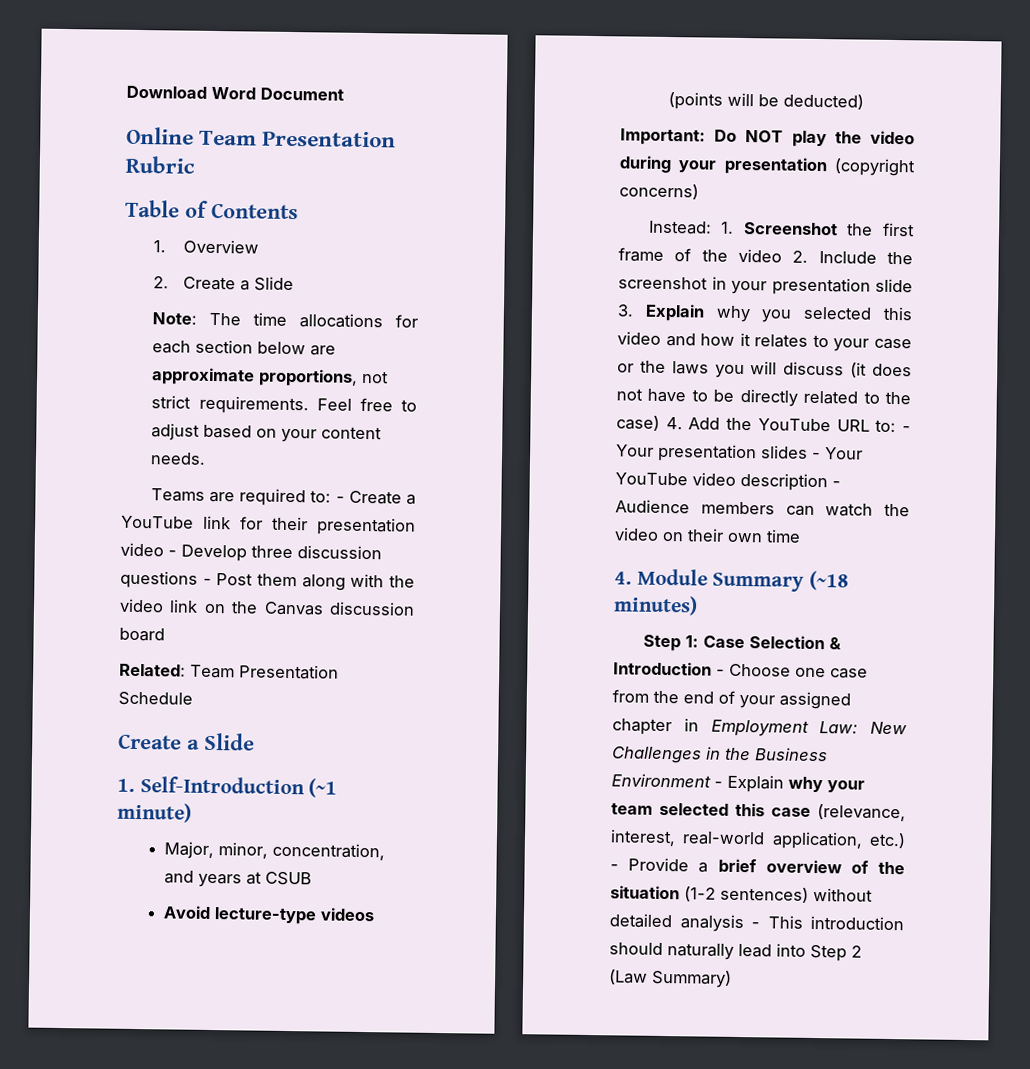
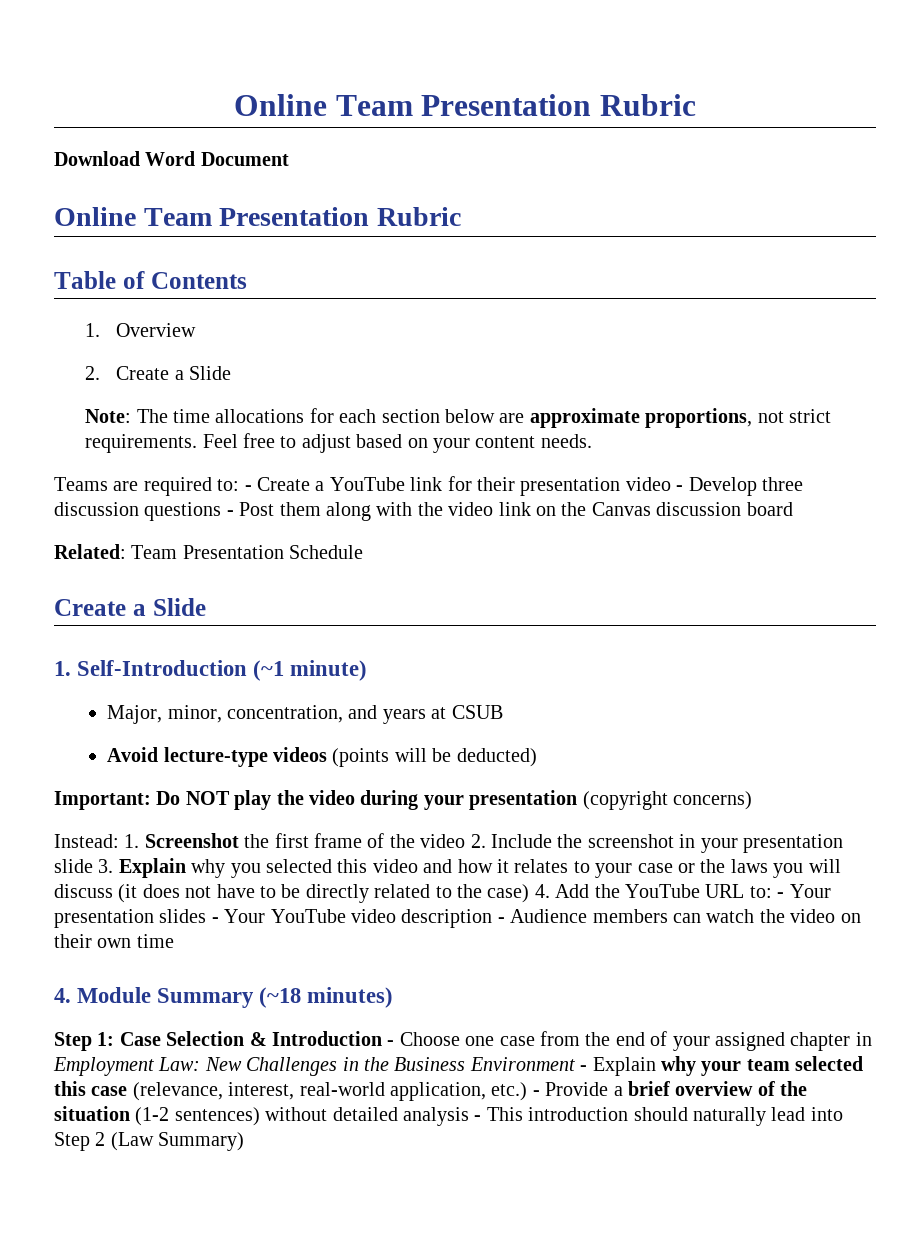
(126, 92) none -> [234,94,696,116] Online Team Presentation Rubric //

